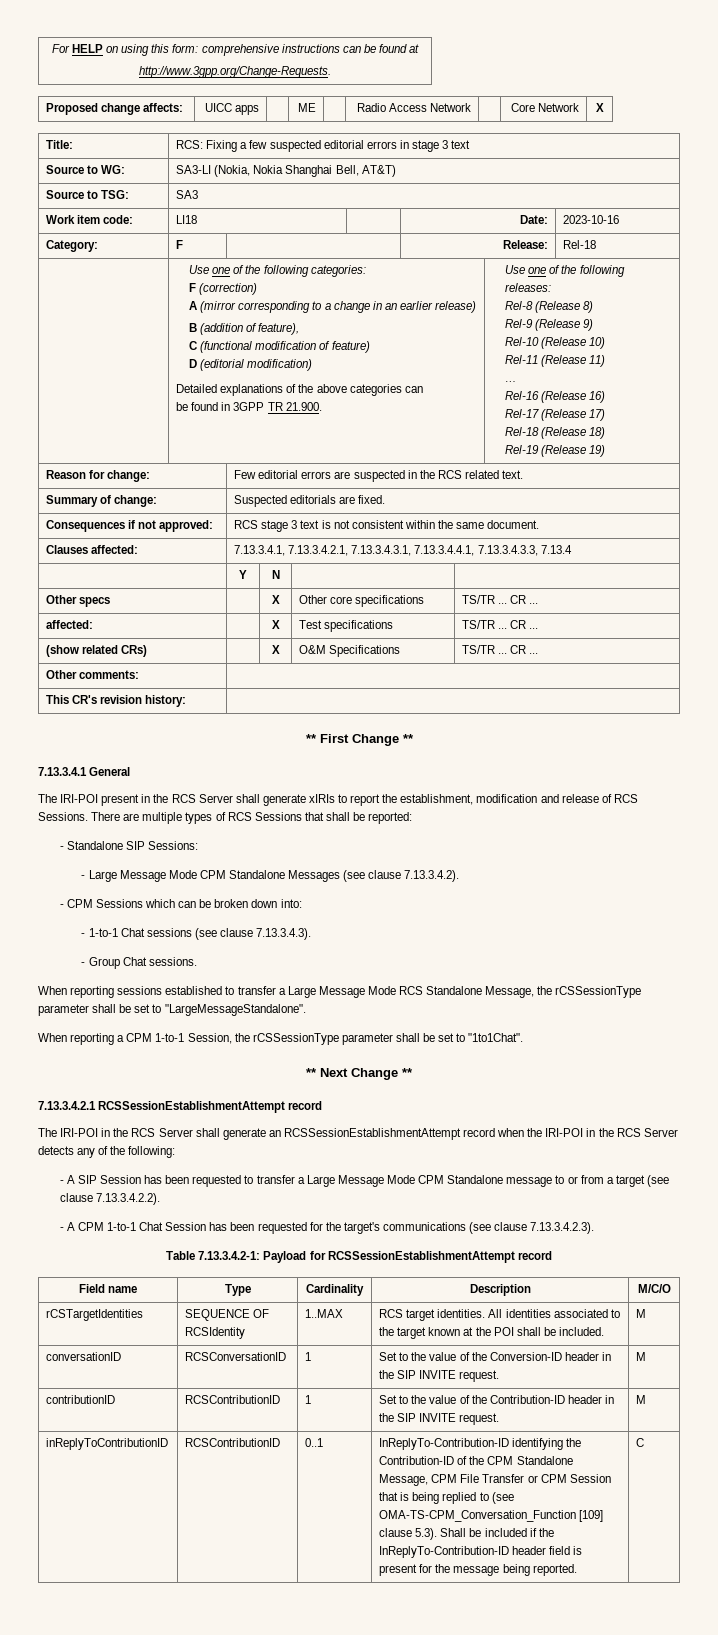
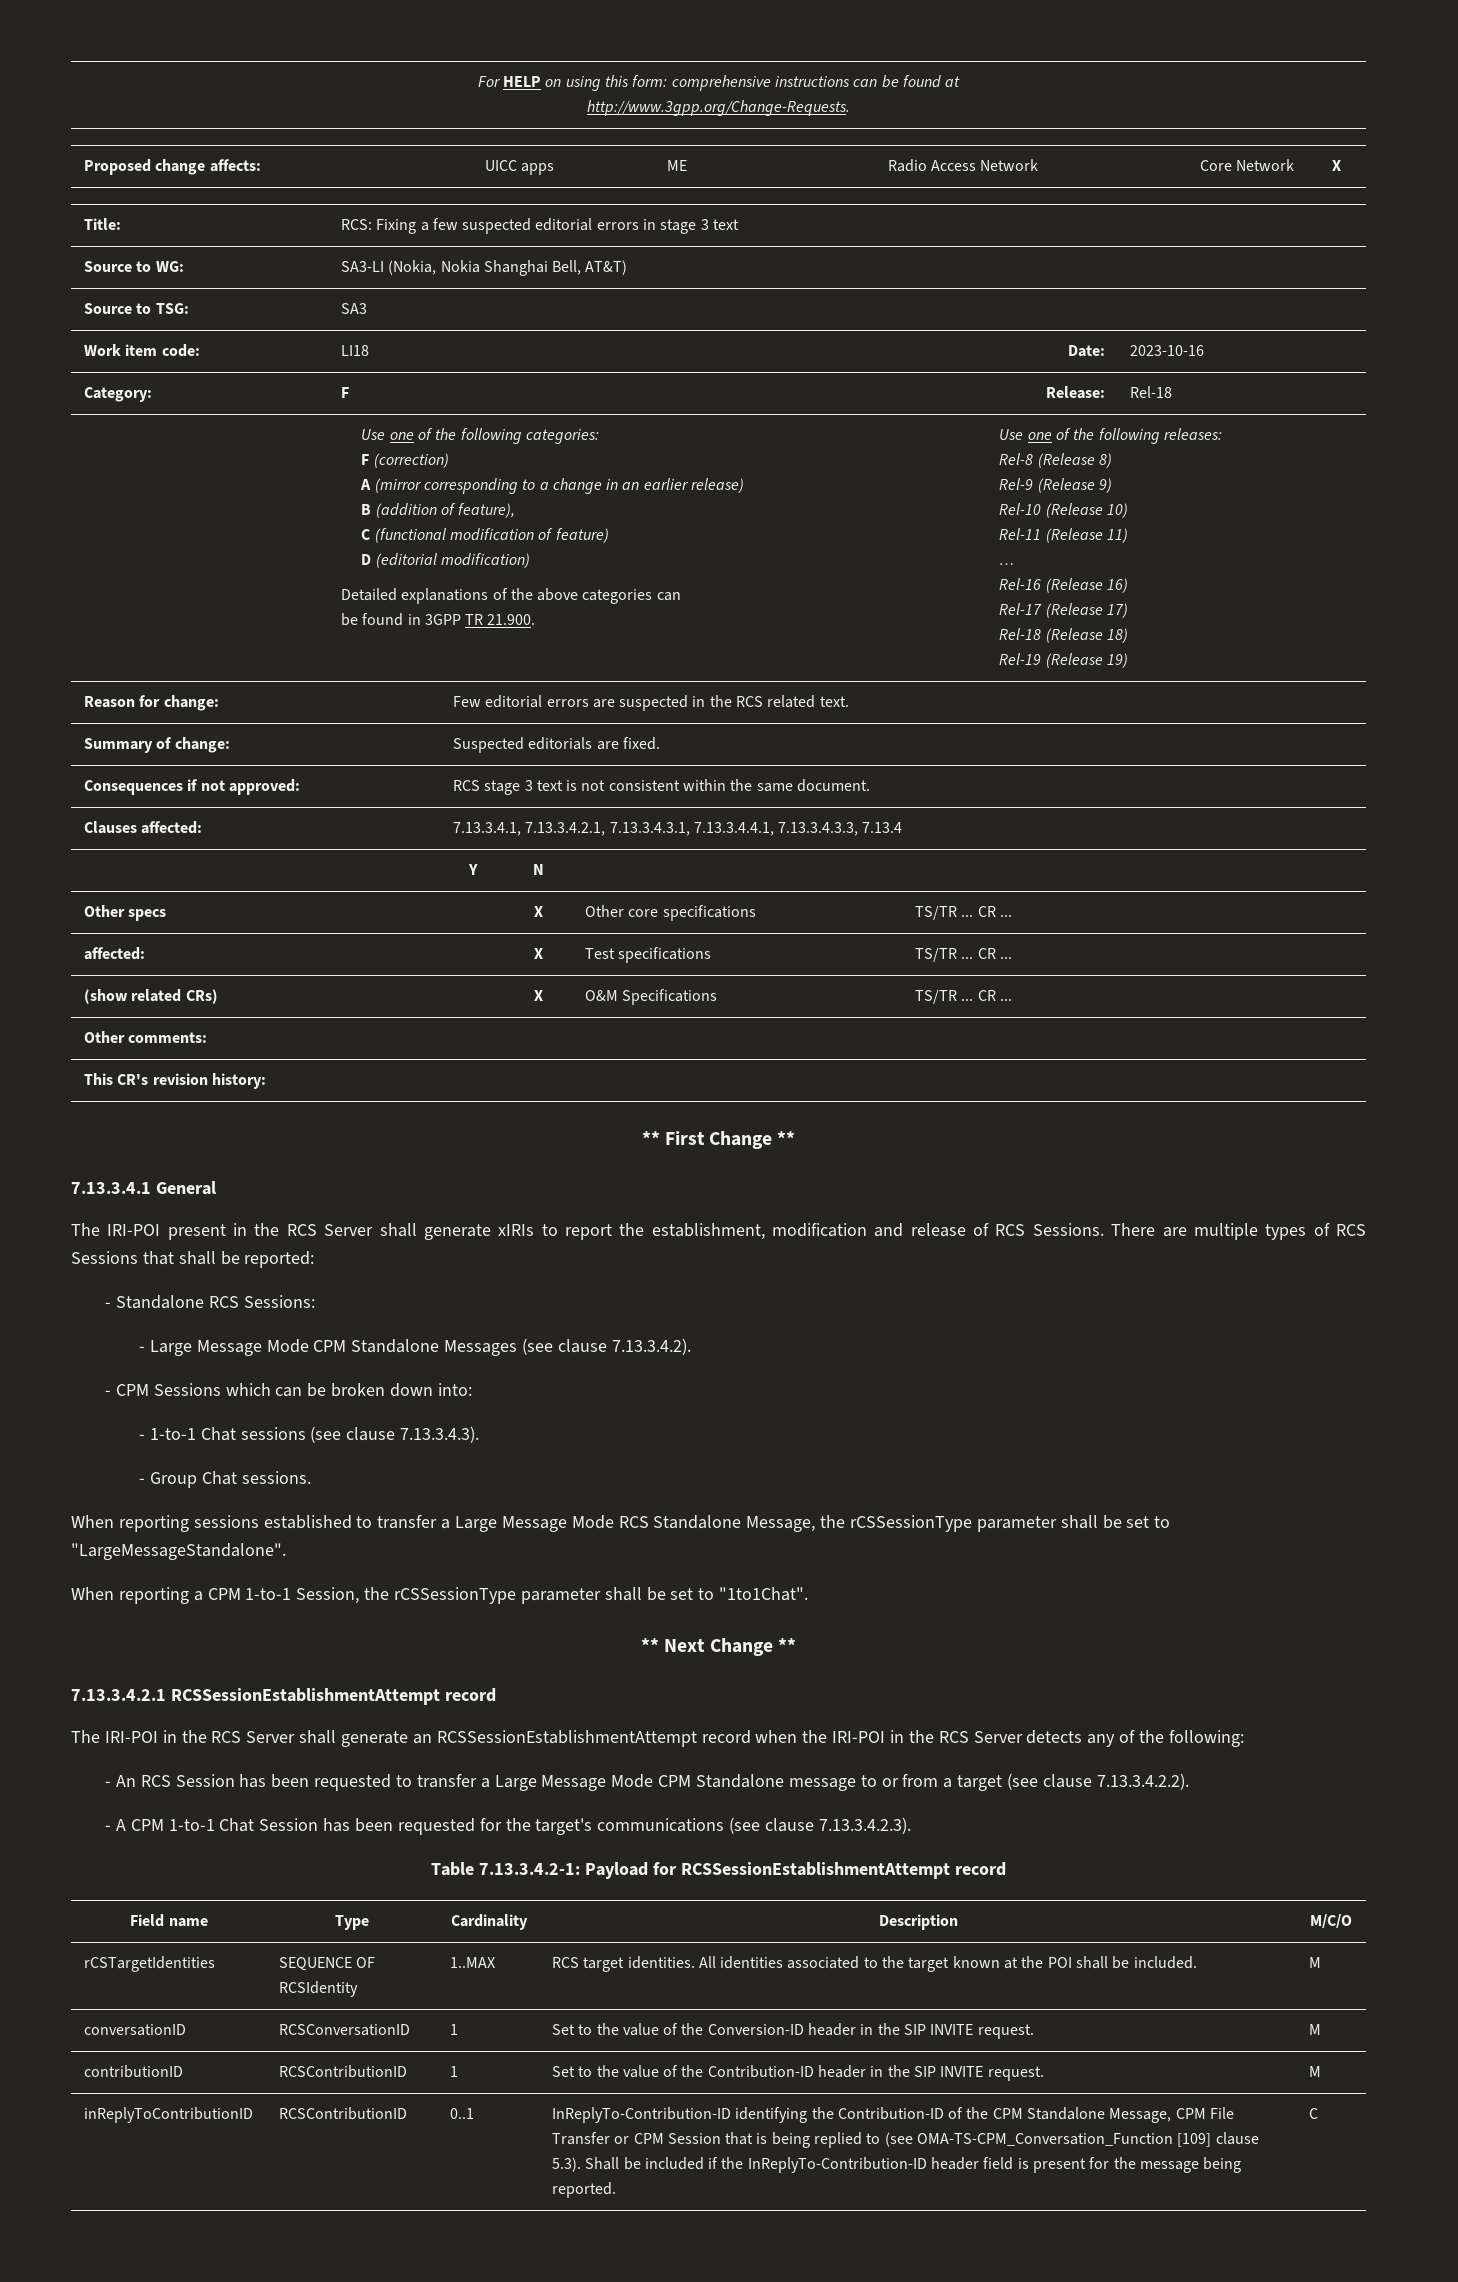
[125,841,145,850] SIP -> [208,1296,239,1308] RCS
[66,1175,97,1184] A SIP -> [115,1775,171,1787] An RCS

